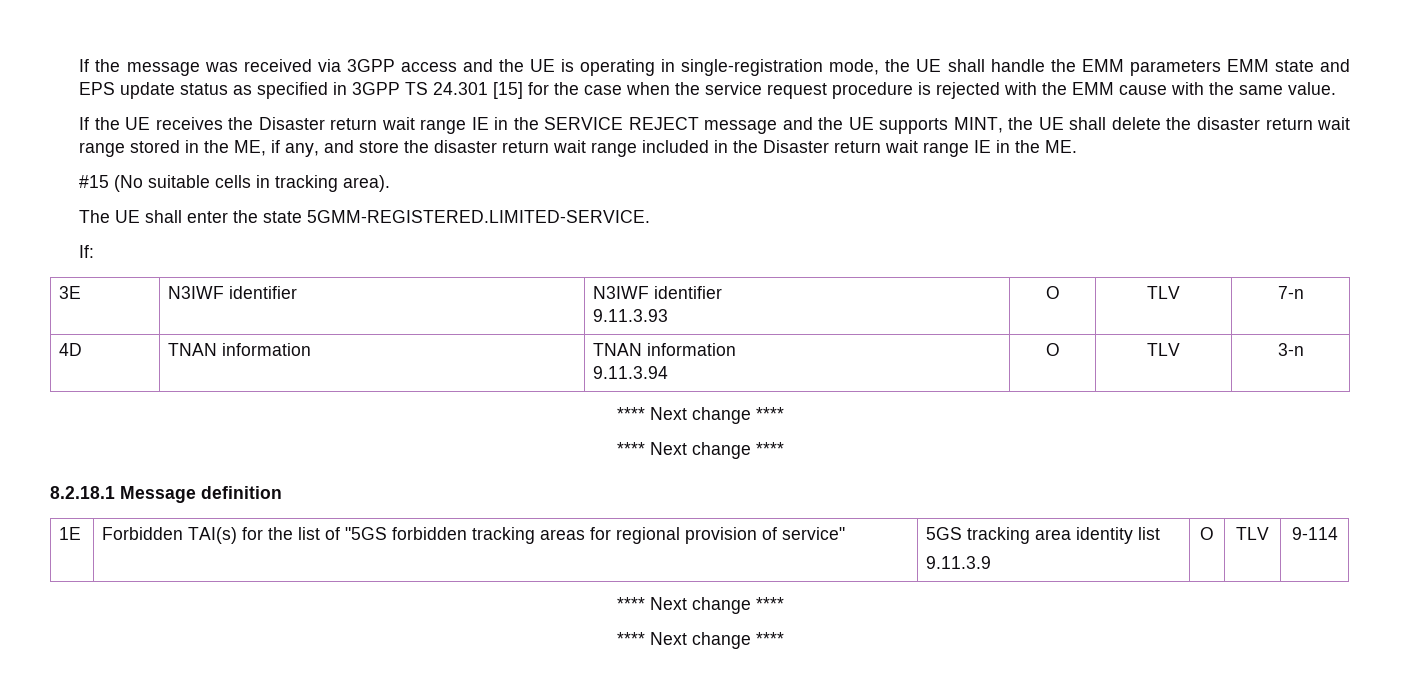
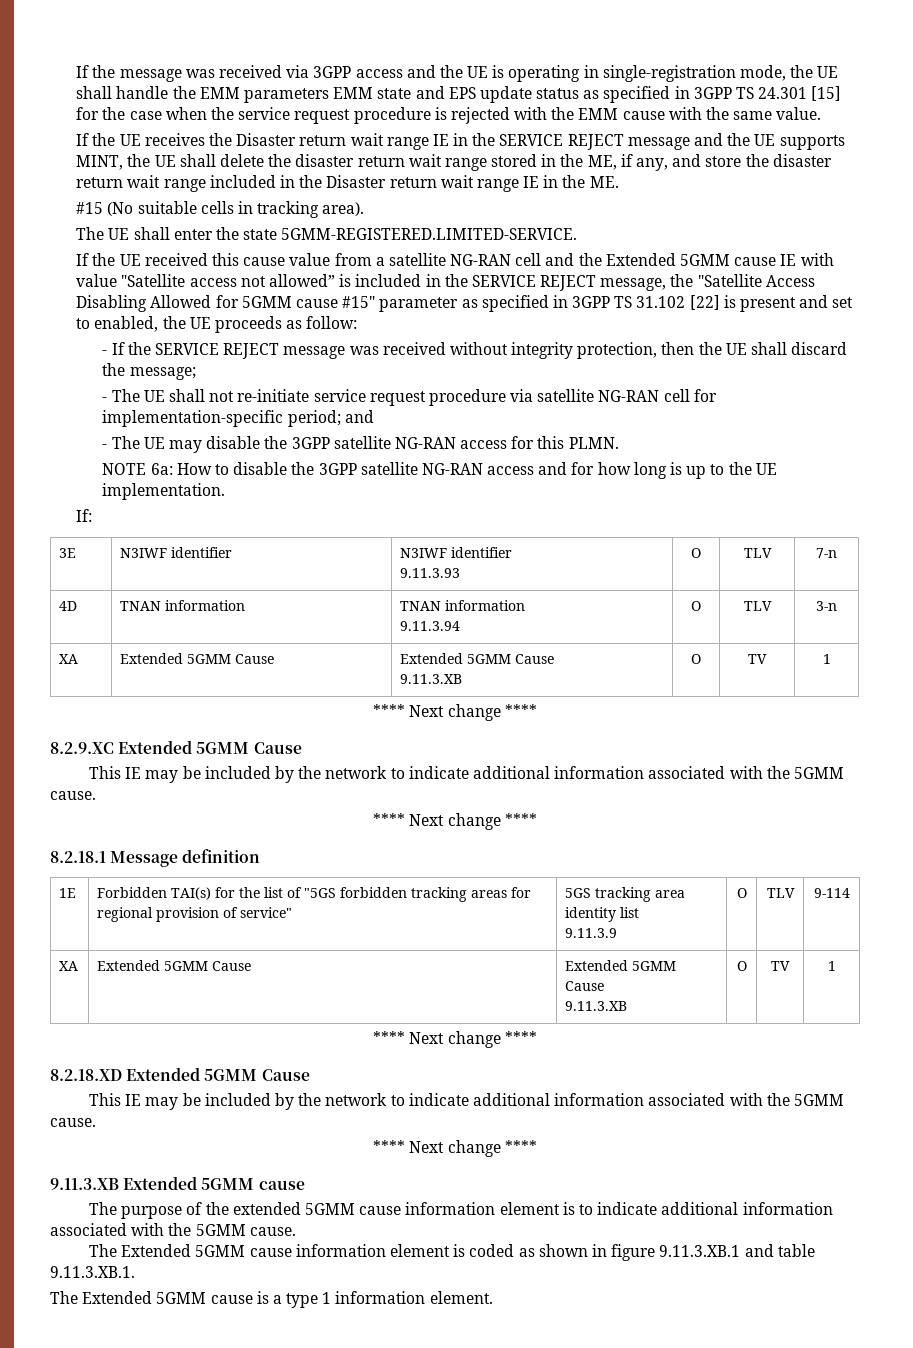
(651, 216) none -> [76,253,834,266] [76,274,815,291] [76,295,854,312] [76,316,358,333] [102,342,848,359] [102,363,196,380] [102,389,717,406] [102,410,374,427] [102,436,619,453] [102,462,777,479] [102,483,226,500] // If the UE received this cause value from a satellite NG-RAN cell and the Extended 5GMM cause IE with value "Satellite access not allowed” is included in the SERVICE REJECT message, the "Satellite Access Disabling Allowed for 5GMM cause #15" parameter as specified in 3GPP TS 31.102 [22] is present and set to enabled, the UE proceeds as follow: // - If the SERVICE REJECT message was received without integrity protection, then the UE shall discard the message; // - The UE shall not re-initiate service request procedure via satellite NG-RAN cell for implementation-specific period; and // - The UE may disable the 3GPP satellite NG-RAN access for this PLMN. // NOTE 6a: How to disable the 3GPP satellite NG-RAN access and for how long is up to the UE implementation.
[616,407,784,424] // **** Next change **** -> [59,654,79,664] [120,653,275,664] [400,653,555,664] [400,674,463,684] [691,654,701,664] [748,654,767,664] [822,654,831,664] [373,704,537,721] [50,740,302,754] [89,766,844,783] [50,791,96,800] // XA | Extended 5GMM Cause | Extended 5GMM Cause // 9.11.3.XB | O | TV | 1 // **** Next change **** // 8.2.9.XC Extended 5GMM Cause // This IE may be included by the network to indicate additional information associated with the 5GMM cause.
[616,597,784,614] [616,632,784,649] // **** Next change **** // **** Next change **** -> [59,961,79,971] [97,960,252,971] [565,960,677,971] [565,981,605,991] [565,1001,628,1011] [736,961,747,971] [771,961,790,971] [827,961,836,971] [373,1031,537,1048] [50,1067,310,1081] [89,1093,844,1110] [50,1118,96,1127] [373,1140,537,1157] [50,1176,305,1190] [89,1202,833,1219] [50,1223,296,1236] [89,1244,815,1261] [50,1266,135,1278] [50,1291,493,1308] // XA | Extended 5GMM Cause | Extended 5GMM Cause // 9.11.3.XB | O | TV | 1 // **** Next change **** // 8.2.18.XD Extended 5GMM Cause // This IE may be included by the network to indicate additional information associated with the 5GMM cause. // **** Next change **** // 9.11.3.XB Extended 5GMM cause // The purpose of the extended 5GMM cause information element is to indicate additional information associated with the 5GMM cause. // The Extended 5GMM cause information element is coded as shown in figure 9.11.3.XB.1 and table 9.11.3.XB.1. // The Extended 5GMM cause is a type 1 information element.

